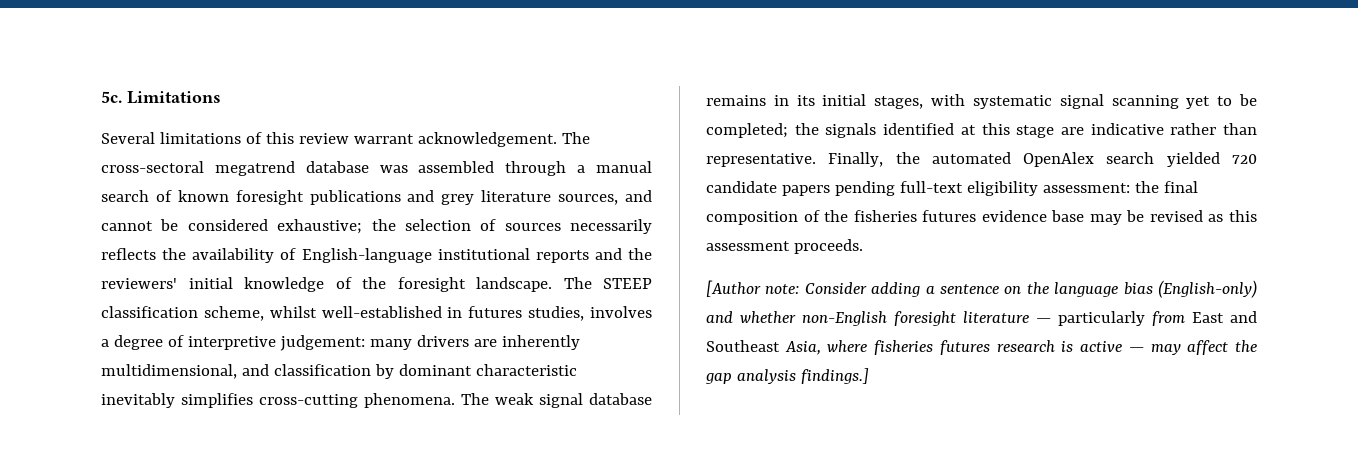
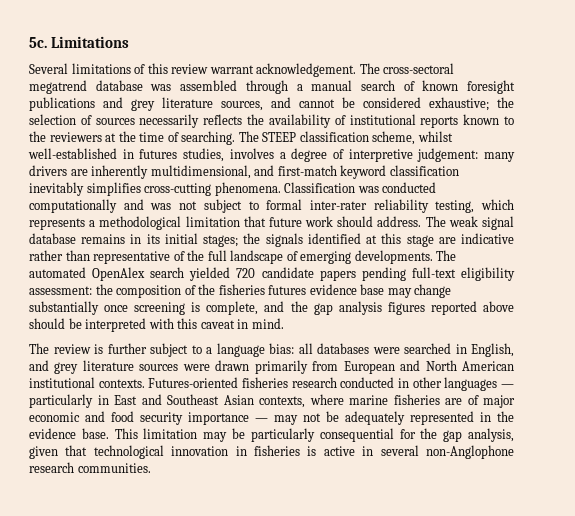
[301,248,432,263] English-language -> (346, 120) none
[594,248,652,260] [101,277,552,292] and the reviewers' initial knowledge of the foresight landscape. -> [463,114,514,125] [29,131,236,145] known to the reviewers at the time of searching.
[273,364,577,379] [101,393,455,408] classification by dominant characteristic inevitably simplifies cross-cutting phenomena. -> [277,165,459,179] [29,182,437,196] [29,199,514,213] [29,216,422,230] first-match keyword classification inevitably simplifies cross-cutting phenomena. Classification was conducted computationally and was not subject to formal inter-rater reliability testing, which represents a methodological limitation that future work should address.
[874,94,1257,109] [706,123,788,138] stages, with systematic signal scanning yet to be completed; -> [203,235,239,247] stages;
[706,152,920,167] representative. Finally, the -> [93,250,457,264] representative of the full landscape of emerging developments. The
[1163,181,1198,193] final -> (113, 289) none
[1126,210,1257,222] [706,239,863,254] [706,280,1257,298] [706,311,1029,326] be revised as this assessment proceeds. // [Author note: Consider adding a sentence on the language bias (English-only) and whether non-English foresight literature -> [414,284,452,298] [29,301,514,315] [29,318,284,332] [29,343,514,357] [29,360,514,374] [29,377,498,391] change substantially once screening is complete, and the gap analysis figures reported above should be interpreted with this caveat in mind. // The review is further subject to a language bias: all databases were searched in English, and grey literature sources were drawn primarily from European and North American institutional contexts. Futures-oriented fisheries research conducted in other languages
[1152,311,1185,326] from -> [97,395,109,405] in
[784,340,1257,355] [705,368,869,384] Asia, where fisheries futures research is active — may affect the gap analysis findings.] -> [223,394,515,408] [29,411,514,425] [29,428,514,442] [29,445,514,459] [29,462,151,473] Asian contexts, where marine fisheries are of major economic and food security importance — may not be adequately represented in the evidence base. This limitation may be particularly consequential for the gap analysis, given that technological innovation in fisheries is active in several non-Anglophone research communities.

